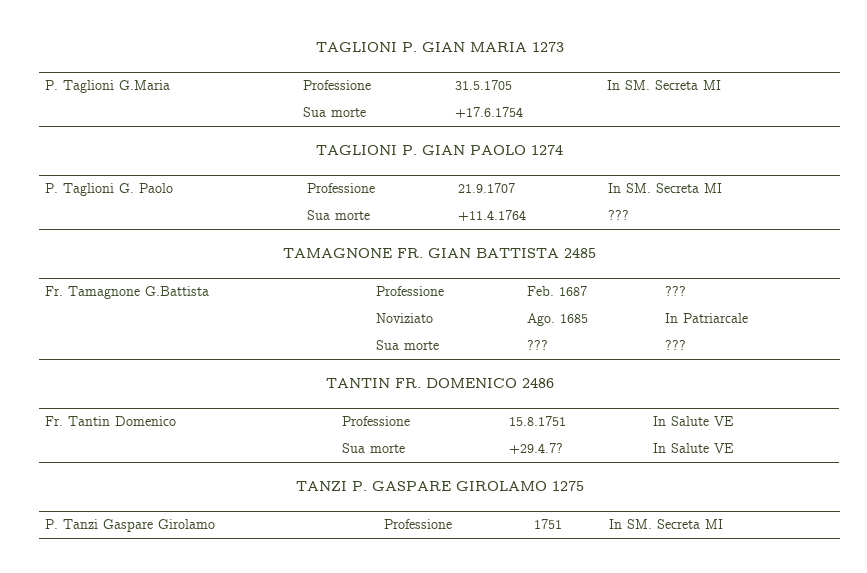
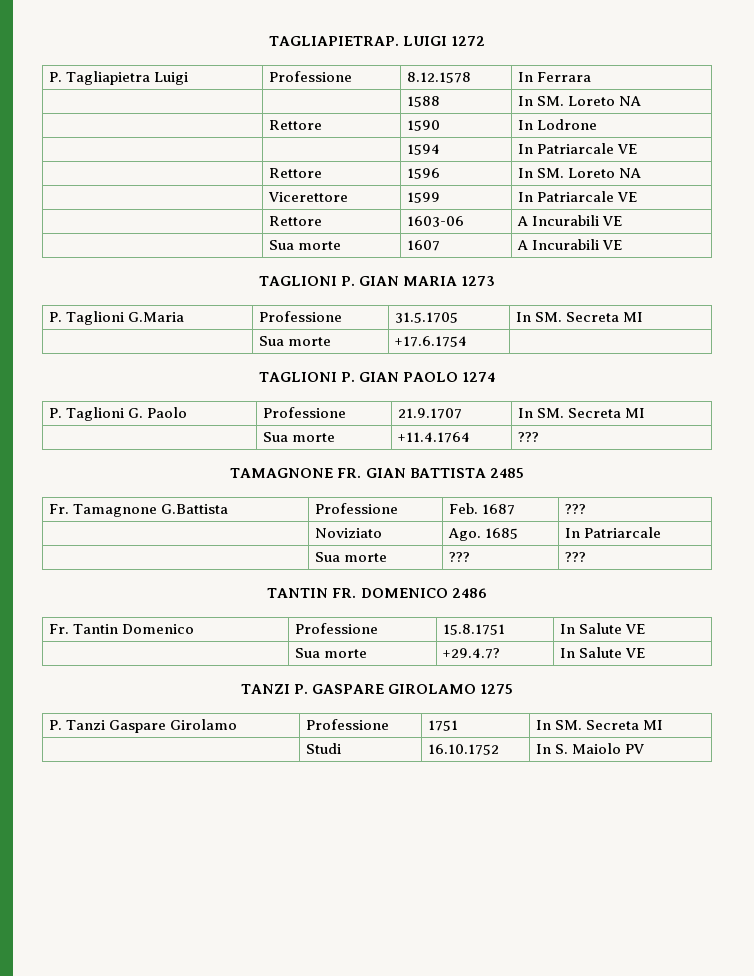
(315, 47) none -> [268,36,486,46] [49,71,189,85] [269,71,353,82] [407,72,472,83] [518,72,592,82] [407,96,441,107] [518,96,642,106] [269,120,323,130] [407,120,441,131] [518,119,598,130] [407,144,441,155] [518,143,639,154] [269,168,323,178] [407,168,441,179] [518,168,642,178] [268,192,349,202] [407,192,441,203] [518,191,639,202] [269,216,323,226] [407,216,465,227] [517,215,624,226] [269,240,342,250] [407,240,441,251] [517,239,624,250] TAGLIAPIETRAP. LUIGI 1272 // P. Tagliapietra Luigi | Professione | 8.12.1578 | In Ferrara // | | 1588 | In SM. Loreto NA // | Rettore | 1590 | In Lodrone // | | 1594 | In Patriarcale VE // | Rettore | 1596 | In SM. Loreto NA // | Vicerettore | 1599 | In Patriarcale VE // | Rettore | 1603-06 | A Incurabili VE // | Sua morte | 1607 | A Incurabili VE //
(723, 524) none -> [306,743,342,754] [428,744,500,755] [536,743,645,754] // | Studi | 16.10.1752 | In S. Maiolo PV

